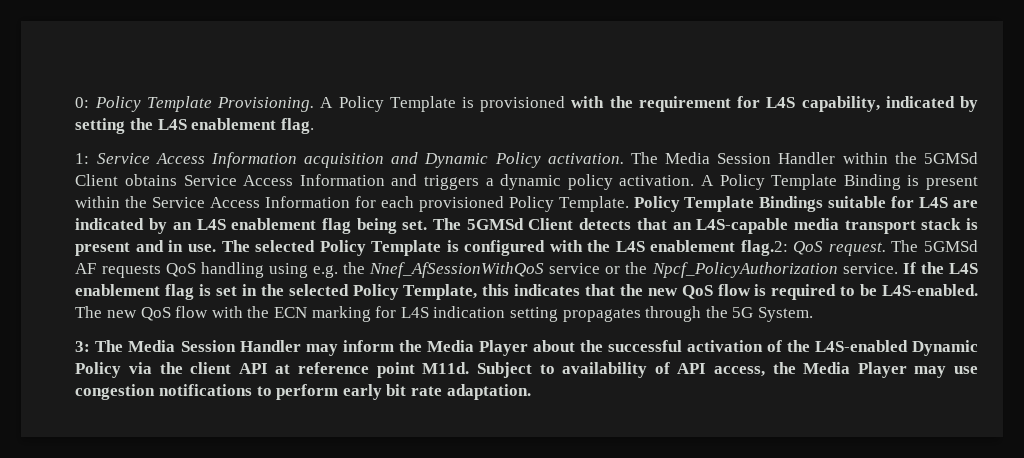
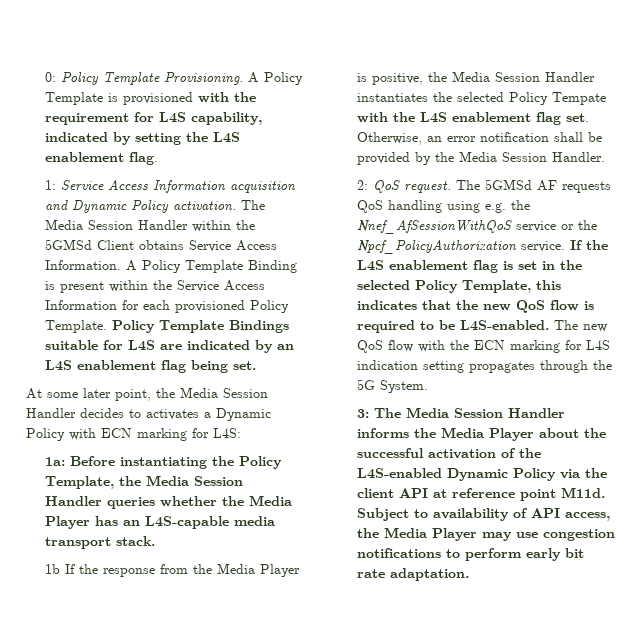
[299,174,695,190] Information and triggers a dynamic policy activation. -> [45,260,122,270] Information.
[433,218,979,234] [75,240,788,256] The 5GMSd Client detects that an L4S-capable media transport stack is present and in use. The selected Policy Template is configured with the L4S enablement flag.2: -> [26,387,268,401] [26,408,271,421] [26,428,241,441] [45,456,283,469] [45,475,244,489] [45,495,293,509] [45,516,276,529] [45,536,156,549] [45,563,301,577] [357,71,596,85] [357,92,607,105] [357,112,590,125] [357,132,603,145] [357,151,606,165] [357,180,369,190] // At some later point, the Media Session Handler decides to activates a Dynamic Policy with ECN marking for L4S: // 1a: Before instantiating the Policy Template, the Media Session Handler queries whether the Media Player has an L4S-capable media transport stack. // 1b If the response from the Media Player is positive, the Media Session Handler instantiates the selected Policy Tempate with the L4S enablement flag set. Otherwise, an error notification shall be provided by the Media Session Handler. // 2:
[305,340,394,356] may inform -> [357,428,410,438] informs

